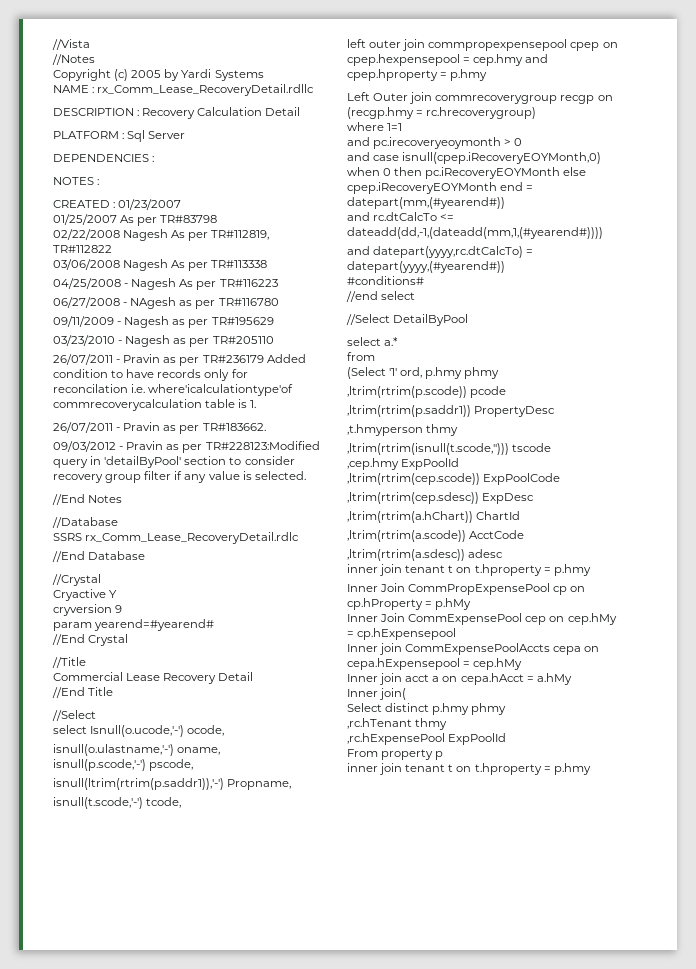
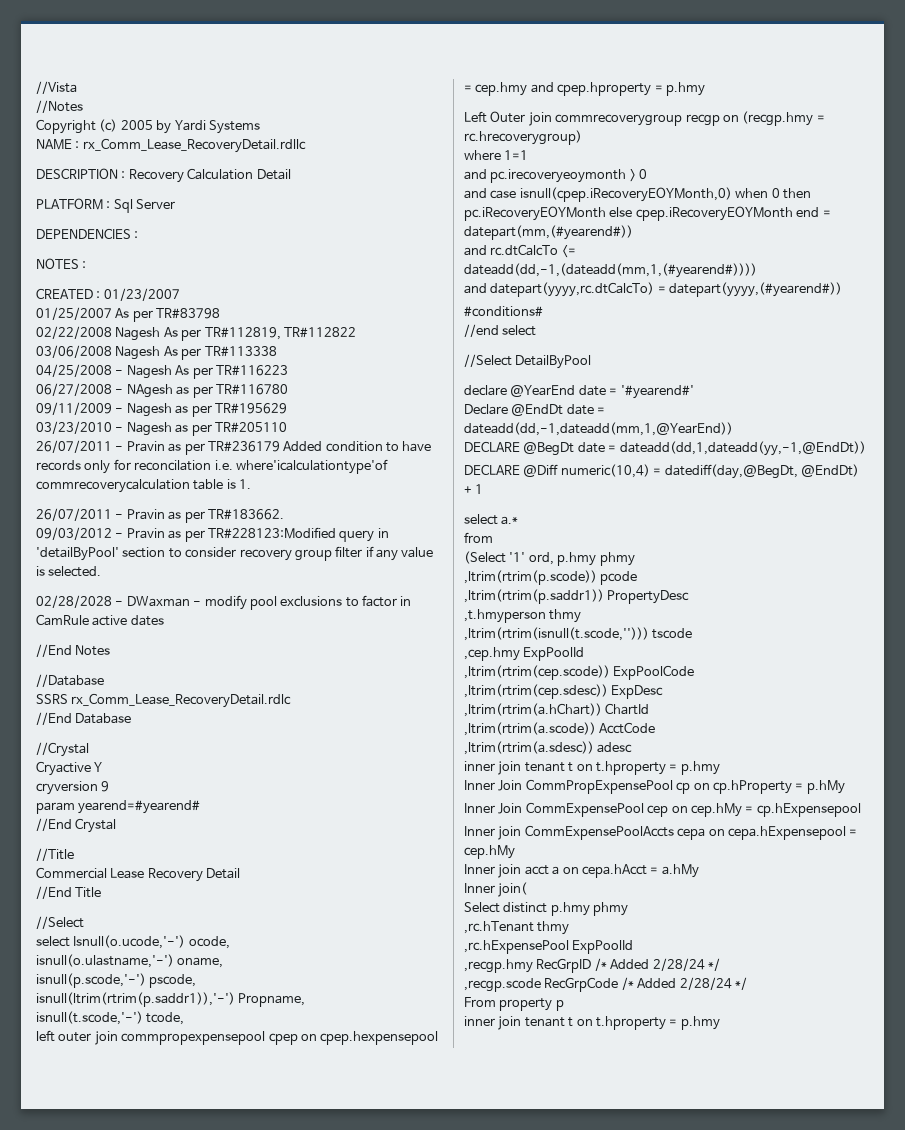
(306, 475) none -> [36,595,412,610] [36,614,164,626] // 02/28/2028 - DWaxman - modify pool exclusions to factor in CamRule active dates
(469, 320) none -> [464,385,694,399] [464,404,606,416] [464,422,733,436] [464,441,866,456] [464,464,859,479] [464,484,484,494] // declare @YearEnd date = '#yearend#' // Declare @EndDt date = dateadd(dd,-1,dateadd(mm,1,@YearEnd)) // DECLARE @BegDt date = dateadd(dd,1,dateadd(yy,-1,@EndDt)) // DECLARE @Diff numeric(10,4) = datediff(day,@BegDt, @EndDt) + 1
(507, 739) none -> [464,958,720,973] [464,977,747,992] // ,recgp.hmy RecGrpID /* Added 2/28/24 */ // ,recgp.scode RecGrpCode /* Added 2/28/24 */

